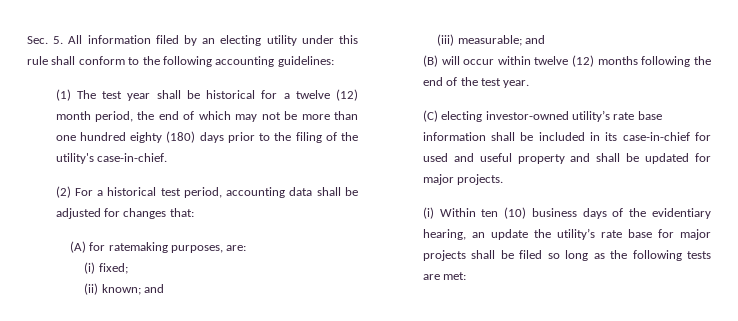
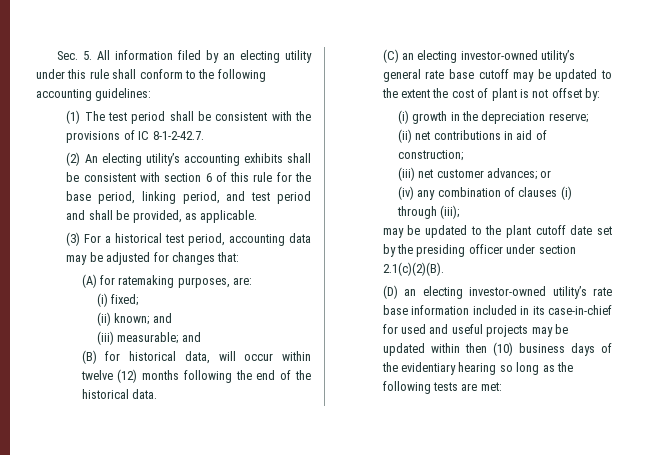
[127,89,358,101] [55,111,358,122] [55,131,358,143] [55,153,167,164] [55,186,71,198] year shall be historical for a twelve (12) month period, the end of which may not be more than one hundred eighty (180) days prior to the filing of the utility's case-in-chief. // (2) -> [131,111,311,124] [66,130,204,143] [66,152,311,166] [66,172,311,182] [66,191,311,204] [66,210,258,223] [66,232,81,246] period shall be consistent with the provisions of IC 8-1-2-42.7. // (2) An electing utility’s accounting exhibits shall be consistent with section 6 of this rule for the base period, linking period, and test period and shall be provided, as applicable. // (3)
[316,187,341,196] shall -> [66,255,88,265] may
(438, 61) none -> [105,351,210,364] for historical data,
[480,78,530,88] test year. -> [81,389,158,399] historical data.
(438, 116) none -> [402,50,576,63] [382,69,612,82] [381,88,601,101] [397,110,588,124] [397,129,547,143] [397,150,463,161] [397,167,552,181] [397,186,572,200] [396,205,460,219] [382,225,612,238] [382,244,576,257] [382,262,444,276] [382,285,417,299] an electing investor-owned utility’s general rate base cutoff may be updated to the extent the cost of plant is not offset by: // (i) growth in the depreciation reserve; // (ii) net contributions in aid of construction; // (iii) net customer advances; or // (iv) any combination of clauses (i) through (iii); // may be updated to the plant cutoff date set by the presiding officer under section 2.1(c)(2)(B). // (D) an
[491,132,534,141] shall be -> (470, 310) none
[517,153,711,164] [422,174,504,185] [422,207,499,219] property and shall be updated for major projects. // (i) Within ten -> [486,324,568,337] [382,343,487,356] projects may be updated within then
[422,228,711,240] [422,250,543,261] hearing, an update the utility’s rate base for major projects shall be filed -> [458,362,497,375] hearing

